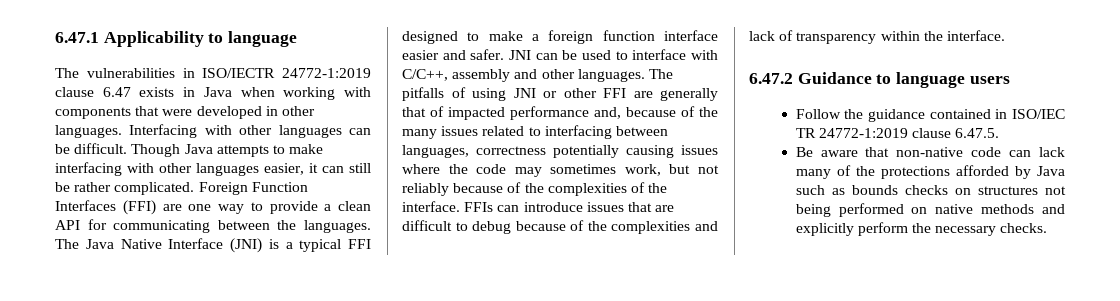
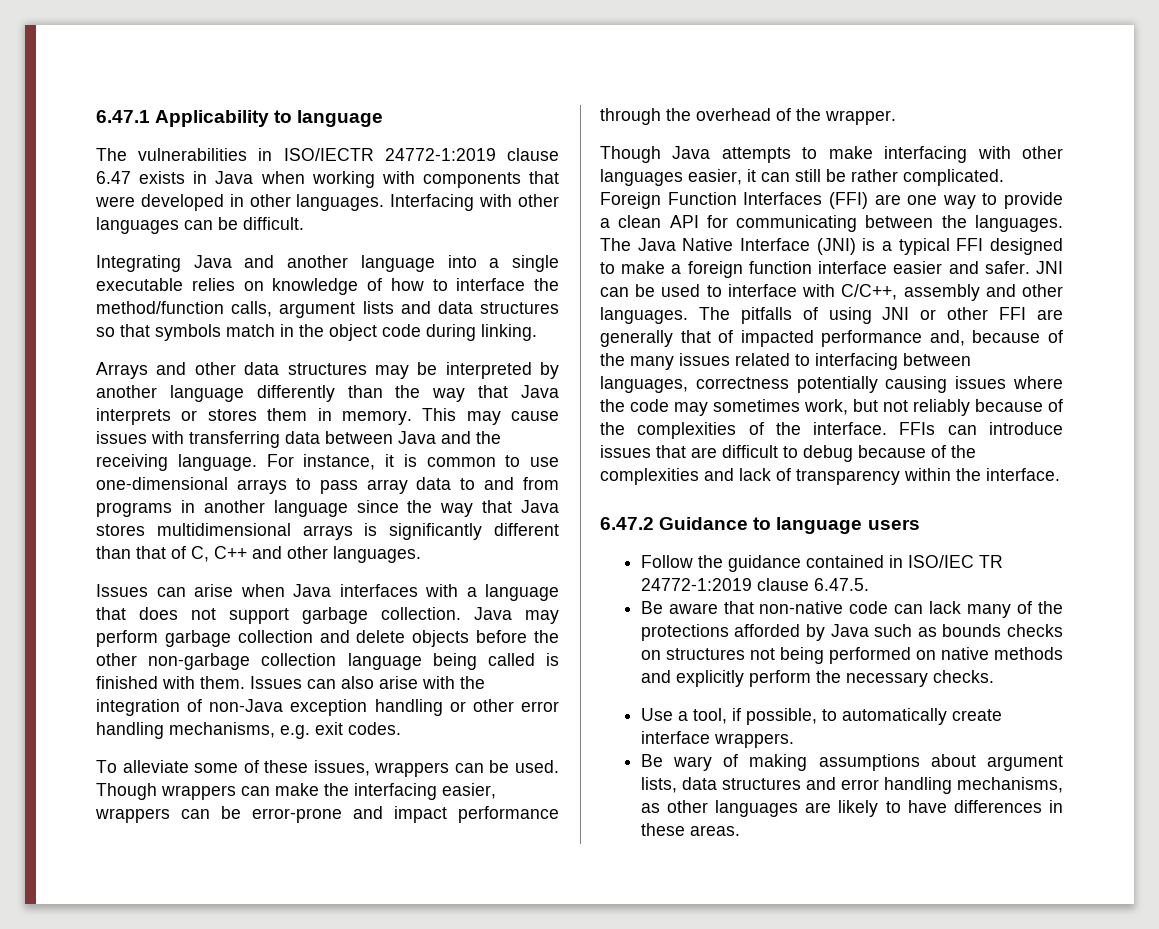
(128, 148) none -> [96,255,559,272] [96,278,559,295] [96,301,559,318] [96,324,537,341] [96,362,559,379] [96,385,559,402] [96,408,559,425] [96,431,501,448] [96,454,559,471] [96,477,559,494] [96,500,559,517] [96,523,559,540] [96,546,421,563] [96,584,559,601] [96,607,559,624] [96,630,559,647] [96,653,559,670] [96,676,485,689] [96,699,560,716] [96,722,401,739] [96,760,559,777] [96,783,496,800] [95,806,559,823] [600,108,896,125] // Integrating Java and another language into a single executable relies on knowledge of how to interface the method/function calls, argument lists and data structures so that symbols match in the object code during linking. // Arrays and other data structures may be interpreted by another language differently than the way that Java interprets or stores them in memory. This may cause issues with transferring data between Java and the receiving language. For instance, it is common to use one-dimensional arrays to pass array data to and from programs in another language since the way that Java stores multidimensional arrays is significantly different than that of C, C++ and other languages. // Issues can arise when Java interfaces with a language that does not support garbage collection. Java may perform garbage collection and delete objects before the other non-garbage collection language being called is finished with them. Issues can also arise with the integration of non-Java exception handling or other error handling mechanisms, e.g. exit codes. // To alleviate some of these issues, wrappers can be used. Though wrappers can make the interfacing easier, wrappers can be error-prone and impact performance through the overhead of the wrapper. //
(1048, 228) none -> [640,708,1002,725] [640,731,794,748] [640,754,1063,771] [640,777,1063,794] [640,800,1063,817] [640,823,740,836] // Use a tool, if possible, to automatically create interface wrappers. // Be wary of making assumptions about argument lists, data structures and error handling mechanisms, as other languages are likely to have differences in these areas.

